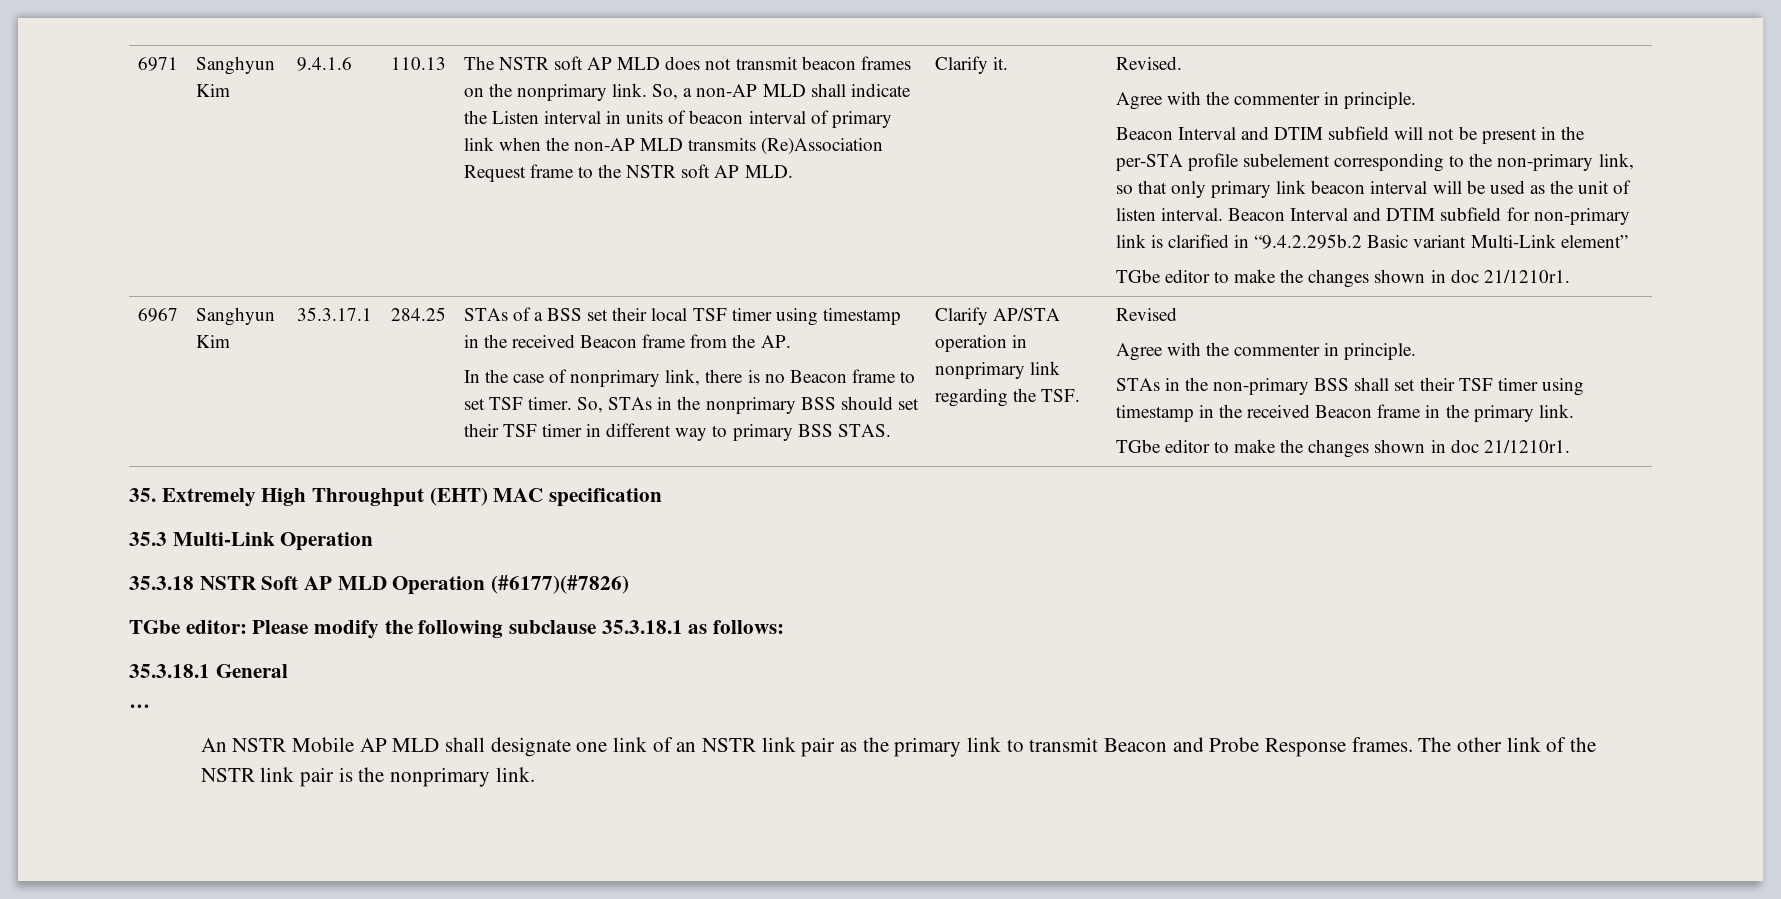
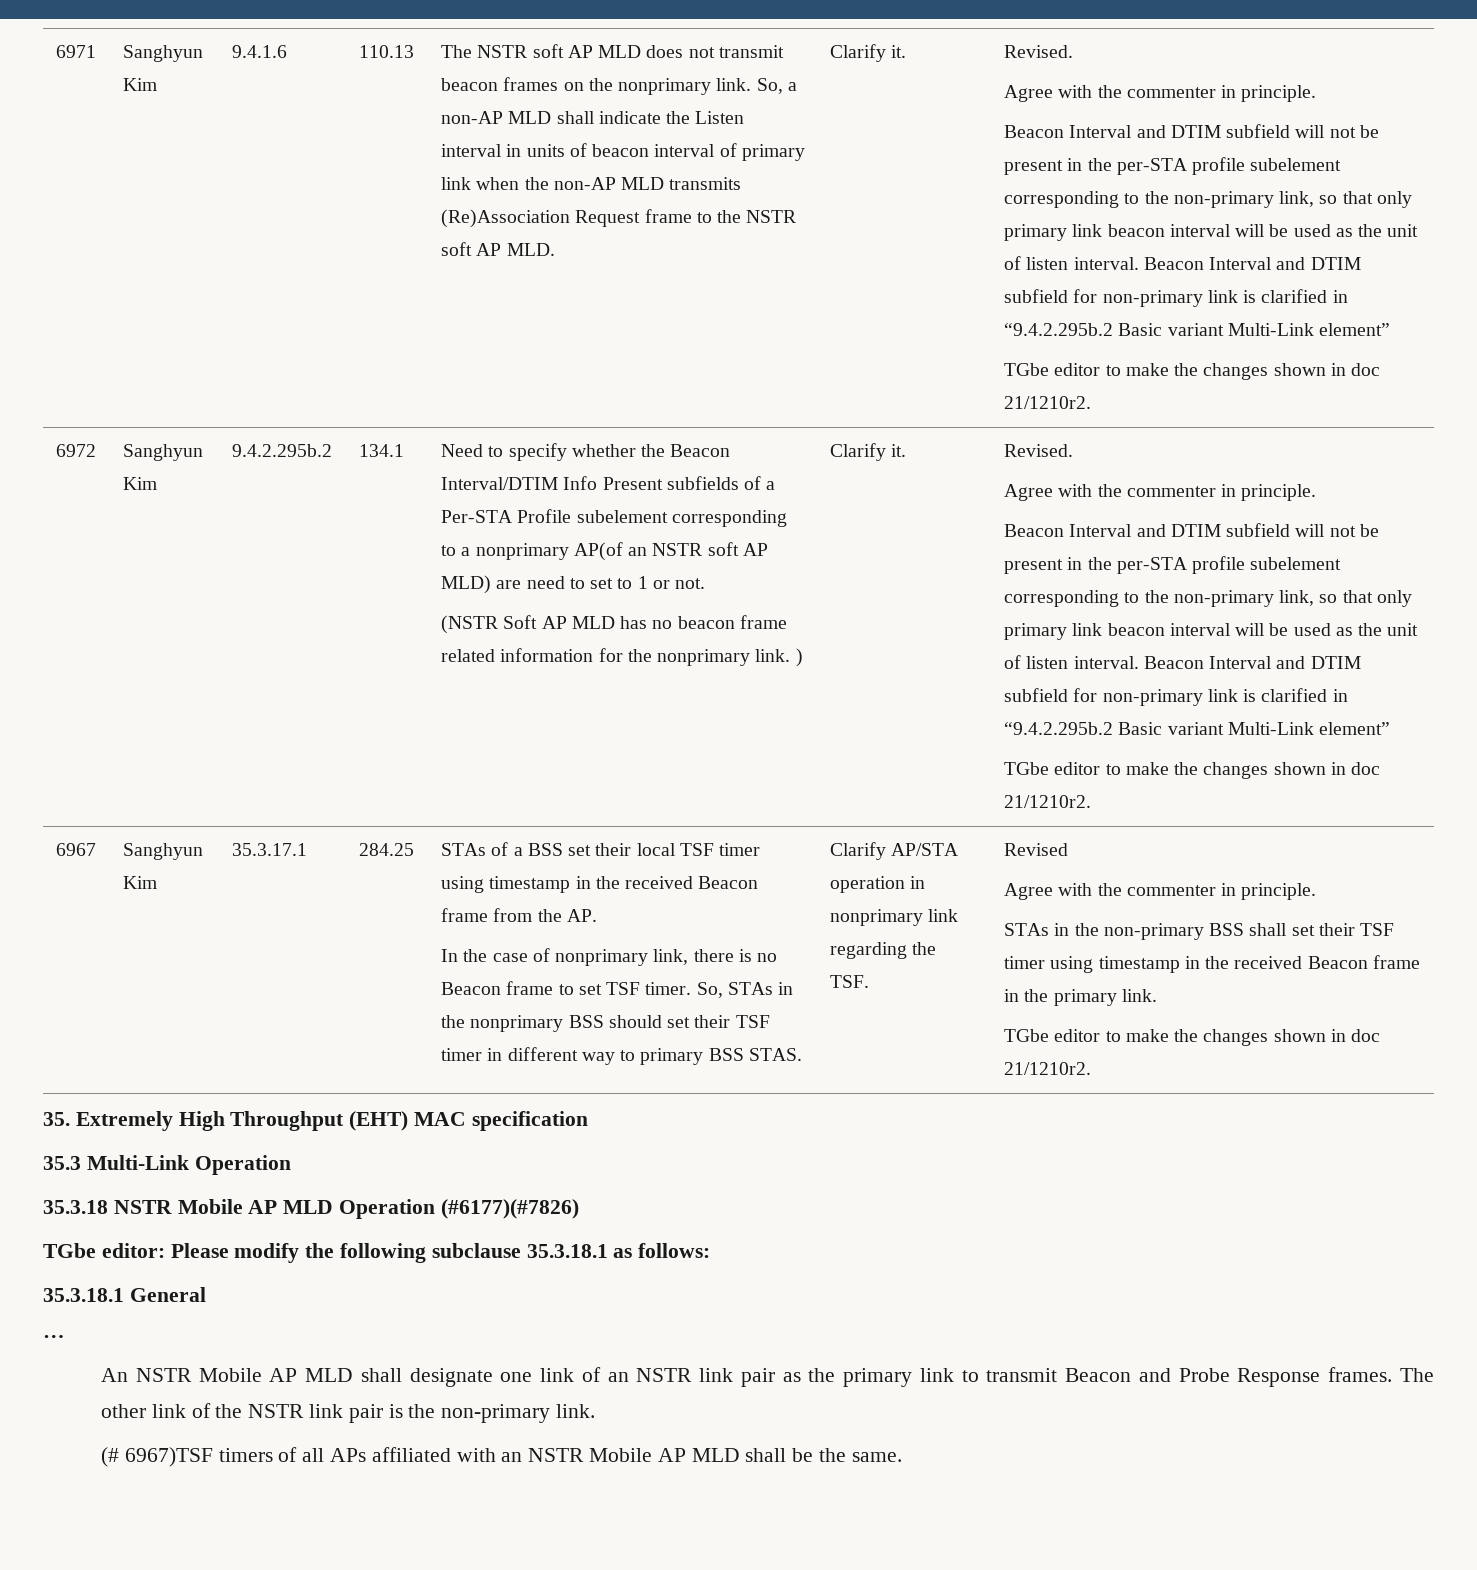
[1483,270,1570,283] 21/1210r1. -> [1004,396,1092,409] [56,444,97,457] [123,444,204,461] [123,477,158,490] [232,444,333,457] [359,444,405,457] [441,443,731,461] [441,476,776,490] [441,509,787,527] [441,542,768,561] [441,575,706,594] [441,615,787,634] [441,648,803,667] [830,443,907,461] [1004,444,1074,457] [1004,484,1317,501] [1004,523,1379,537] [1004,556,1342,574] [1004,590,1412,607] [1004,623,1419,640] [1004,655,1361,669] [1004,688,1348,706] [1004,722,1391,735] [1004,762,1381,779] [1004,795,1092,808] 21/1210r2. // 6972 | Sanghyun Kim | 9.4.2.295b.2 | 134.1 | Need to specify whether the Beacon Interval/DTIM Info Present subfields of a Per-STA Profile subelement corresponding to a nonprimary AP(of an NSTR soft AP MLD) are need to set to 1 or not. // (NSTR Soft AP MLD has no beacon frame related information for the nonprimary link. ) | Clarify it. | Revised. // Agree with the commenter in principle. // Beacon Interval and DTIM subfield will not be present in the per-STA profile subelement corresponding to the non-primary link, so that only primary link beacon interval will be used as the unit of listen interval. Beacon Interval and DTIM subfield for non-primary link is clarified in “9.4.2.295b.2 Basic variant Multi-Link element” // TGbe editor to make the changes shown in doc 21/1210r2.
[1483,440,1570,453] 21/1210r1. -> [1004,1062,1092,1075] 21/1210r2.
[261,576,299,590] Soft -> [177,1199,243,1214] Mobile
[389,767,535,787] nonprimary link. -> [441,1404,596,1423] [100,1447,902,1467] non-primary link. // (# 6967)TSF timers of all APs affiliated with an NSTR Mobile AP MLD shall be the same.

